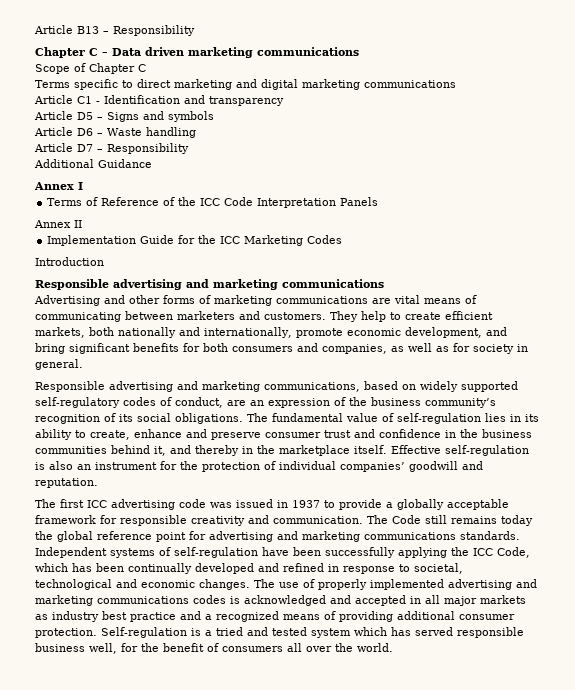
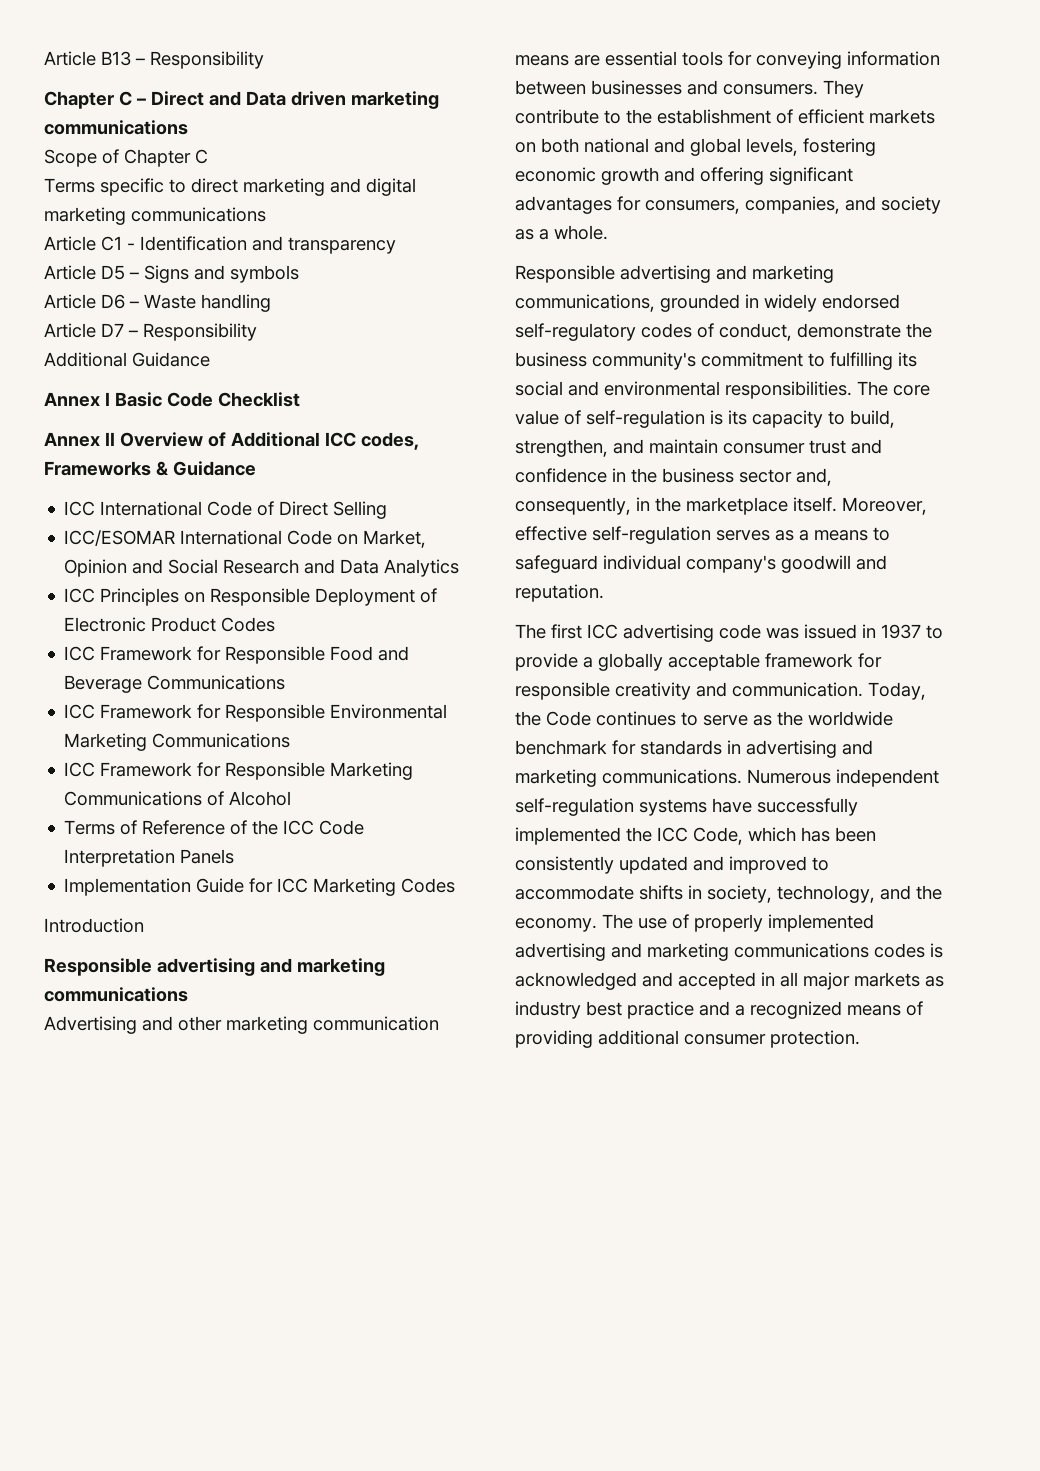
(108, 54) none -> [151,91,241,106] Direct and
(83, 186) none -> [115,392,300,407] [44,432,419,450] [44,461,256,476] [64,501,388,519] [64,530,427,548] [64,559,460,577] [64,588,438,606] [64,617,276,632] [64,646,410,664] [64,675,286,693] [64,704,448,722] [64,733,291,751] [64,762,414,780] [64,791,292,806] Basic Code Checklist // Annex II Overview of Additional ICC codes, Frameworks & Guidance // ICC International Code of Direct Selling // ICC/ESOMAR International Code on Market, Opinion and Social Research and Data Analytics // ICC Principles on Responsible Deployment of Electronic Product Codes // ICC Framework for Responsible Food and Beverage Communications // ICC Framework for Responsible Environmental Marketing Communications // ICC Framework for Responsible Marketing Communications of Alcohol
[34,220,82,228] // Annex II -> (235, 856) none
[198,235,217,244] the -> (274, 885) none
[163,295,477,306] [35,311,493,322] [35,327,507,338] [35,343,528,354] [35,359,83,370] forms of marketing communications are vital means of communicating between marketers and customers. They help to create efficient markets, both nationally and internationally, promote economic development, and bring significant benefits for both consumers and companies, as well as for society in general. -> [226,1016,439,1034] [515,51,940,69] [515,80,864,98] [515,109,935,124] [515,138,876,156] [515,167,853,185] [515,196,941,214] [515,225,608,240] marketing communication means are essential tools for conveying information between businesses and consumers. They contribute to the establishment of efficient markets on both national and global levels, fostering economic growth and offering significant advantages for consumers, companies, and society as a whole.
[364,381,518,392] [35,397,496,408] [35,413,539,424] [35,429,261,440] based on widely supported self-regulatory codes of conduct, are an expression of the business community’s recognition of its social obligations. The fundamental value of self-regulation lies in its ability to create, enhance and preserve -> [660,294,900,312] [515,323,932,341] [515,352,917,370] [515,381,930,399] [515,410,895,428] [515,439,718,457] grounded in widely endorsed self-regulatory codes of conduct, demonstrate the business community's commitment to fulfilling its social and environmental responsibilities. The core value of self-regulation is its capacity to build, strengthen, and maintain
[35,445,529,456] [35,461,405,472] communities behind it, and thereby in the marketplace itself. Effective self-regulation is also an instrument for the protection of individual companies’ -> [739,468,832,486] [515,497,927,515] [515,526,890,544] [515,555,776,573] sector and, consequently, in the marketplace itself. Moreover, effective self-regulation serves as a means to safeguard individual company's
[367,515,533,526] [35,531,520,542] [35,547,447,558] The Code still remains today the global reference point for advertising and marketing communications standards. Independent systems of self-regulation have been successfully applying -> [868,682,926,700] [515,711,893,726] [515,740,873,758] [515,769,939,787] [515,798,858,816] [515,827,621,845] Today, the Code continues to serve as the worldwide benchmark for standards in advertising and marketing communications. Numerous independent self-regulation systems have successfully implemented
[128,563,463,574] [35,579,250,590] continually developed and refined in response to societal, technological and economic changes. -> [515,856,829,874] [515,885,942,903] [515,918,597,932] consistently updated and improved to accommodate shifts in society, technology, and the economy.
[101,627,524,638] [35,643,393,654] Self-regulation is a tried and tested system which has served responsible business well, for the benefit of consumers all over the world. -> (860, 1039) none

